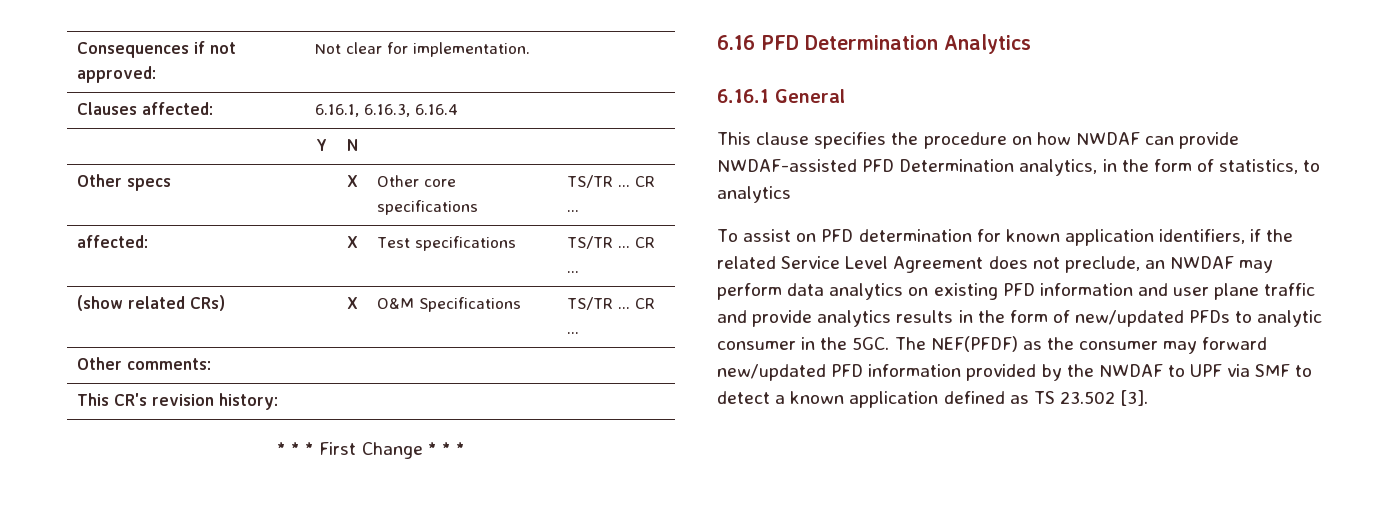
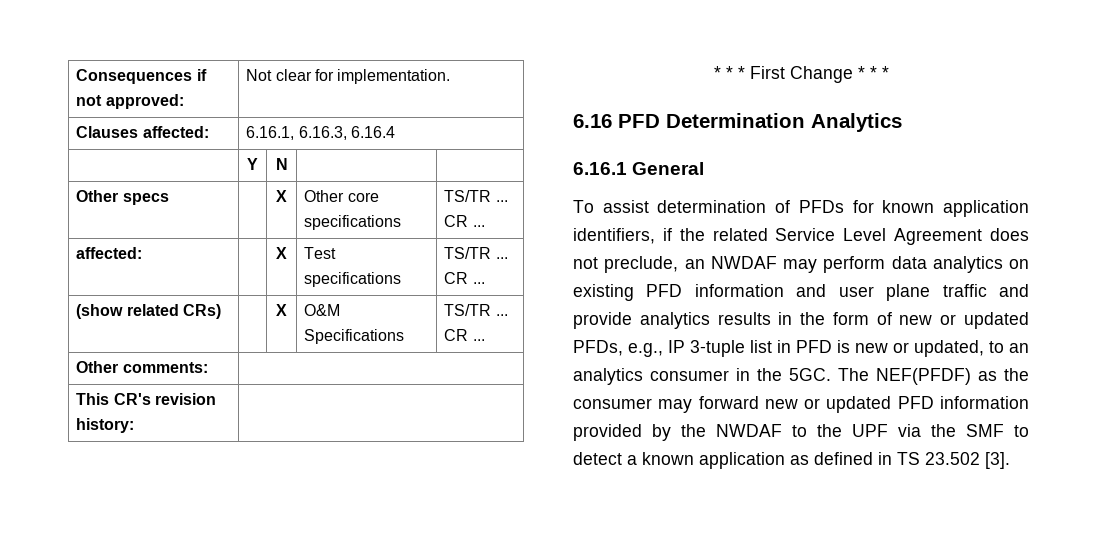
[717,132,1240,149] [717,159,1321,176] [717,186,791,203] // This clause specifies the procedure on how NWDAF can provide NWDAF-assisted PFD Determination analytics, in the form of statistics, to analytics -> (705, 168) none
[796,229,972,242] on PFD determination -> [657,200,844,213] determination of PFDs
[1075,310,1323,327] new/updated PFDs to analytic -> [899,312,1029,329] [573,340,1029,357] [573,368,643,385] new or updated PFDs, e.g., IP 3-tuple list in PFD is new or updated, to an analytics
[717,364,826,381] new/updated -> [764,396,892,413] new or updated
(1185, 371) none -> [817,424,842,437] the
(1251, 370) none -> [931,424,956,437] the
[943,391,1029,404] defined as -> [790,452,892,465] as defined in

